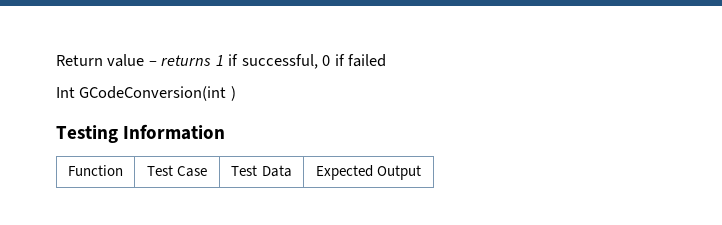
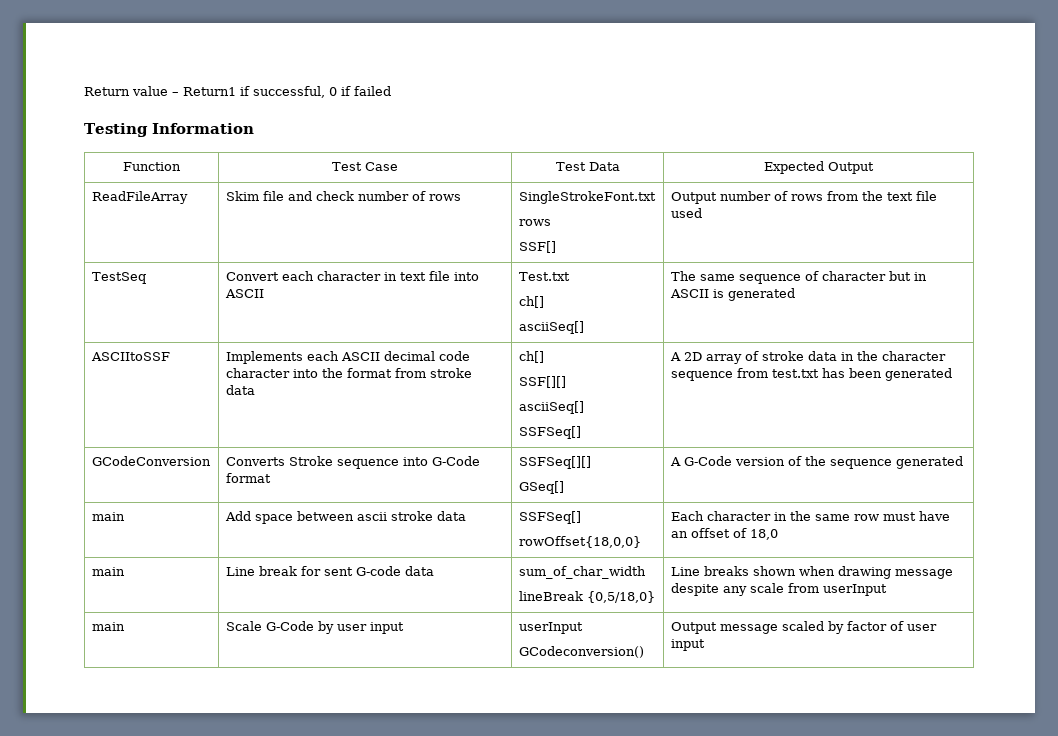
[161,55,224,66] returns 1 -> [183,87,236,96] Return1
[56,86,236,101] // Int GCodeConversion(int ) -> (391, 91) none
(422, 172) none -> [91,191,188,204] [225,191,461,201] [518,191,656,204] [518,219,551,226] [518,241,556,253] [670,191,937,204] [670,208,702,218] [91,272,146,284] [225,271,479,281] [224,289,264,298] [518,272,570,281] [518,296,544,308] [518,321,584,334] [670,271,927,284] [669,288,795,301] [90,352,170,361] [225,351,470,364] [225,368,472,378] [225,385,255,395] [518,351,544,363] [518,376,566,388] [518,401,584,414] [518,426,581,439] [669,351,946,364] [670,368,952,381] [91,456,211,466] [225,456,480,469] [225,473,271,483] [518,456,591,469] [518,481,564,494] [669,456,963,469] [91,512,125,521] [224,511,466,524] [518,511,581,524] [518,536,641,548] [670,511,950,521] [670,528,778,540] [91,567,125,576] [225,566,434,576] [518,566,646,579] [518,591,655,603] [670,566,953,579] [670,583,887,596] [91,622,125,631] [225,621,404,634] [518,622,583,634] [518,646,644,658] [670,621,937,634] [670,639,705,651] // ReadFileArray | Skim file and check number of rows | SingleStrokeFont.txt // rows // SSF[] | Output number of rows from the text file used // TestSeq | Convert each character in text file into ASCII | Test.txt // ch[] // asciiSeq[] | The same sequence of character but in ASCII is generated // ASCIItoSSF | Implements each ASCII decimal code character into the format from stroke data | ch[] // SSF[][] // asciiSeq[] // SSFSeq[] | A 2D array of stroke data in the character sequence from test.txt has been generated // GCodeConversion | Converts Stroke sequence into G-Code format | SSFSeq[][] // GSeq[] | A G-Code version of the sequence generated // main | Add space between ascii stroke data | SSFSeq[] // rowOffset{18,0,0} | Each character in the same row must have an offset of 18,0 // main | Line break for sent G-code data | sum_of_char_width // lineBreak {0,5/18,0} | Line breaks shown when drawing message despite any scale from userInput // main | Scale G-Code by user input | userInput // GCodeconversion() | Output message scaled by factor of user input

